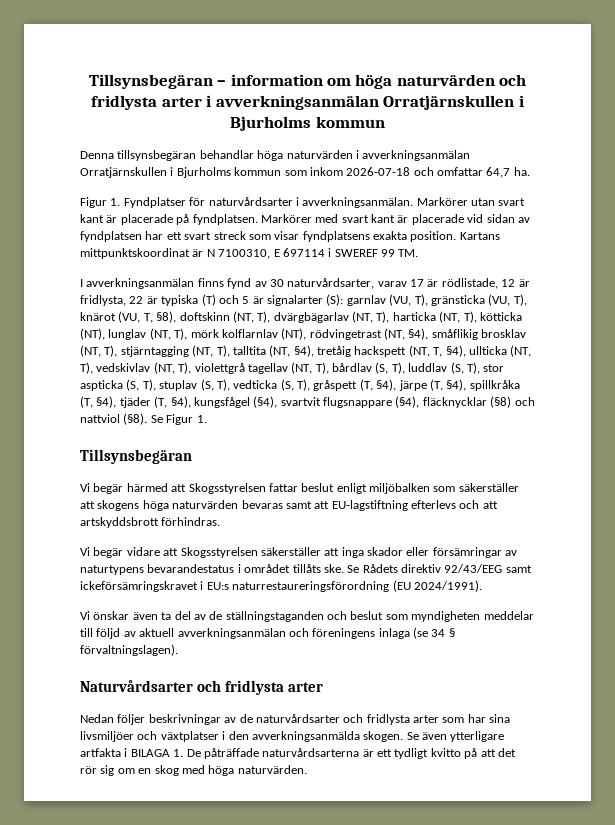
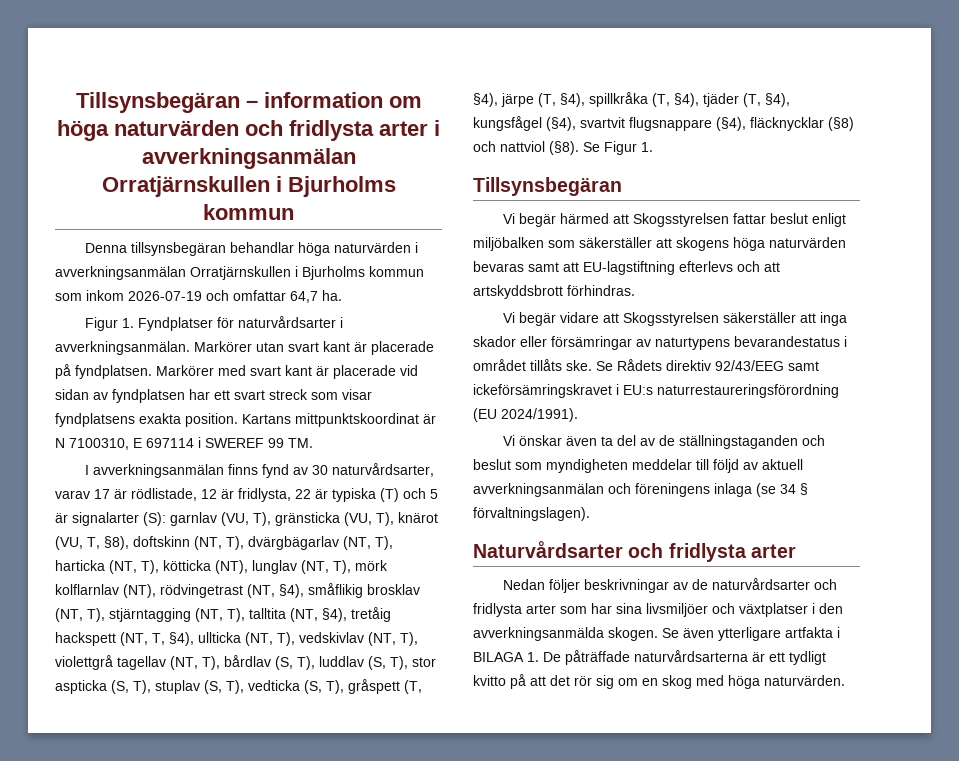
[346,167,411,176] 2026-07-18 -> [128,291,202,301] 2026-07-19

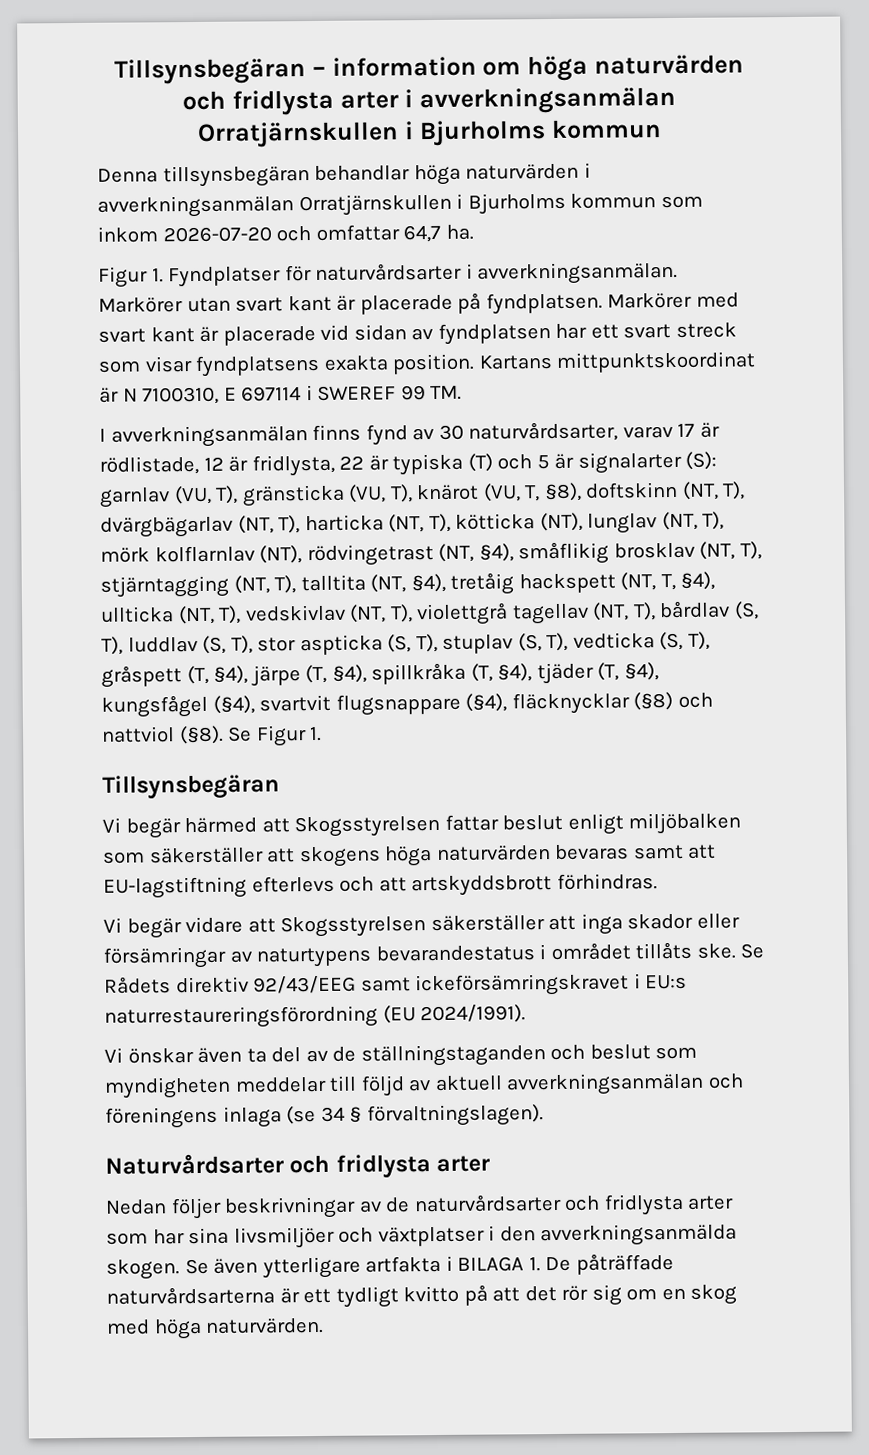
[128,291,202,301] 2026-07-19 -> [162,226,272,243] 2026-07-20

